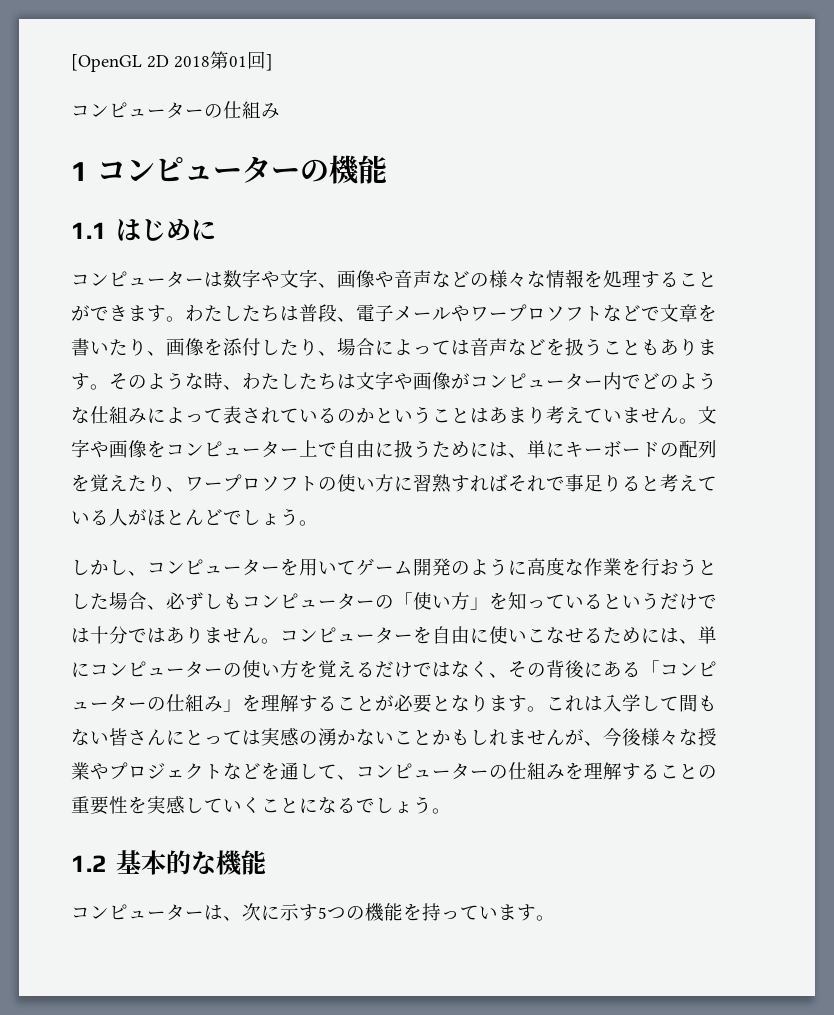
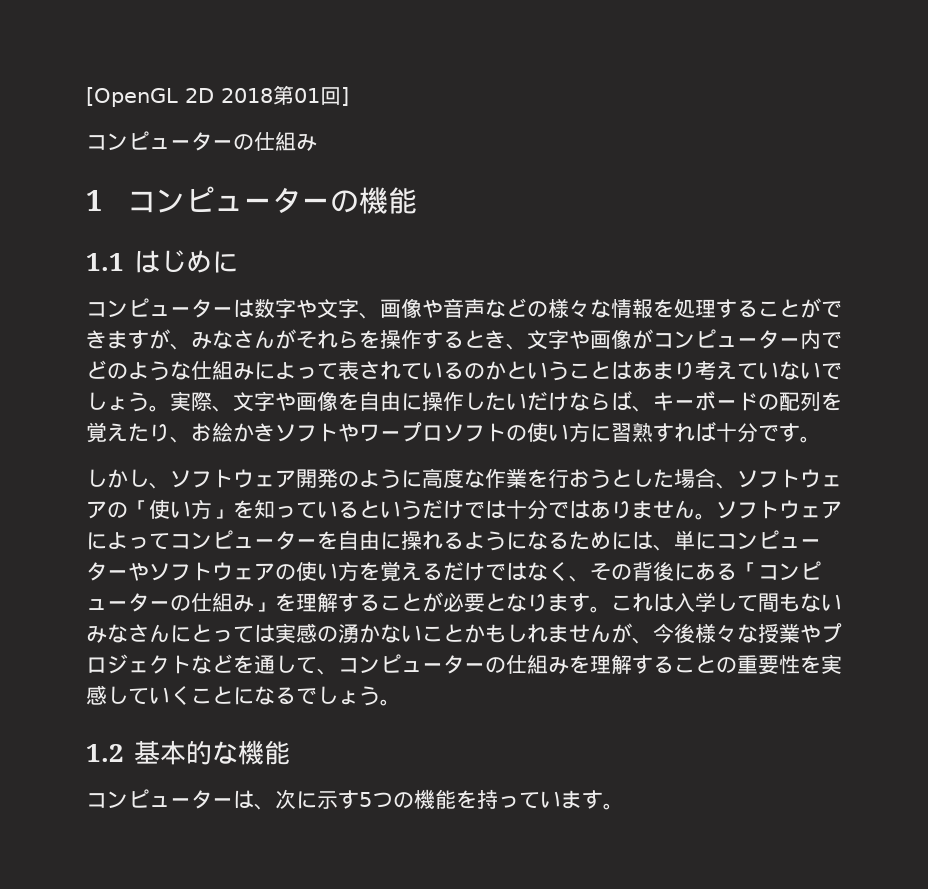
[166,304,717,322] [71,338,717,356] [71,372,356,390] 。わたしたちは普段、電子メールやワープロソフトなどで文章を書いたり、画像を添付したり、場合によっては音声などを扱うこともあります。そのような時、わたしたちは -> [149,329,527,350] が、みなさんがそれらを操作するとき、
[622,406,717,424] [71,439,565,458] ません。文字や画像をコンピューター上で自由に扱うためには、単に -> [779,361,842,380] [86,391,653,412] ないでしょう。実際、文字や画像を自由に操作したいだけならば、
(185, 489) none -> [191,423,359,442] お絵かきソフトや
[508,474,717,492] [71,508,318,526] [71,558,413,576] それで事足りると考えている人がほとんどでしょう。 // しかし、コンピューターを用いてゲーム -> [716,423,821,443] [86,469,296,489] 十分です。 // しかし、ソフトウェア
[166,592,375,610] 必ずしもコンピューター -> [737,469,842,488] [86,501,107,519] ソフトウェア
(280, 641) none -> [716,500,842,519] [86,532,170,550] ソフトウェアによって
[489,626,584,644] 使いこなせ -> [401,531,548,551] 操れるようにな
(223, 672) none -> [128,562,275,581] やソフトウェア
[109,728,128,746] 皆 -> [86,624,128,643] みな

